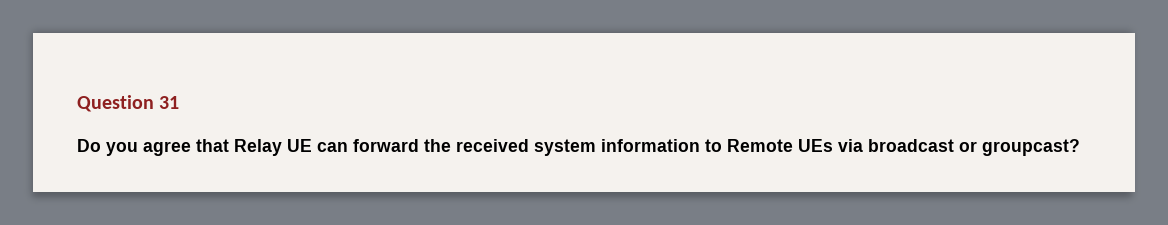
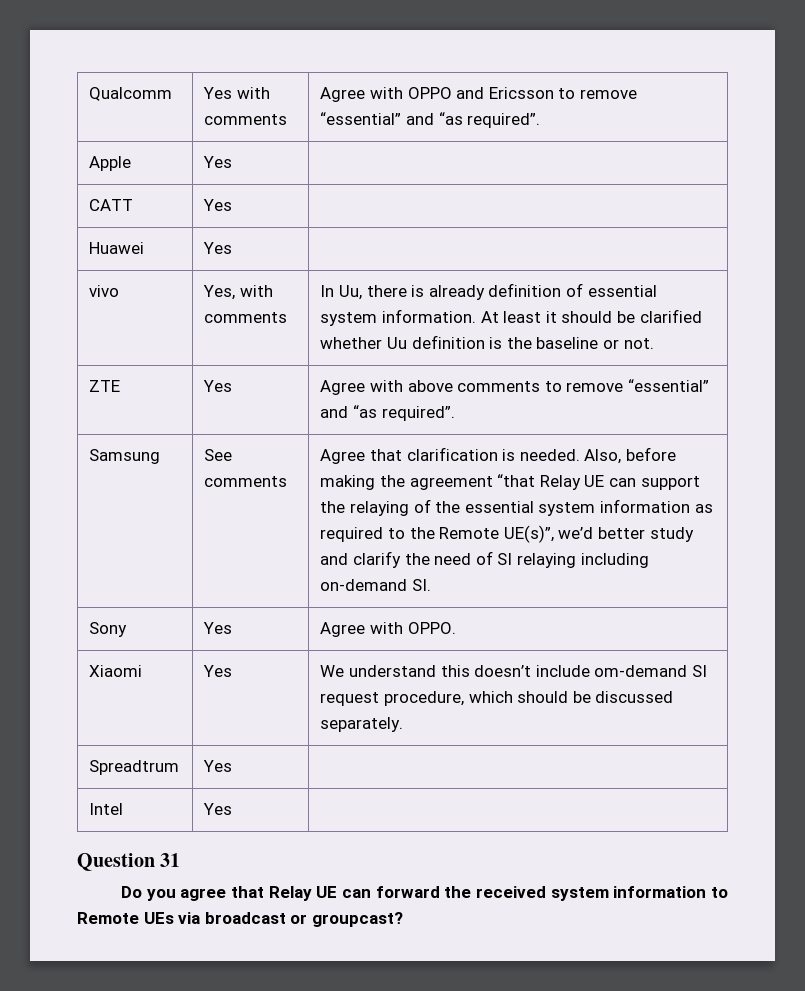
(77, 103) none -> [89,87,173,101] [203,87,270,99] [204,114,288,125] [320,87,637,102] [320,112,541,128] [89,156,132,171] [203,156,233,168] [89,199,134,211] [203,199,233,211] [89,242,145,254] [203,242,233,254] [89,285,120,297] [203,285,273,300] [204,312,288,323] [320,283,657,300] [320,309,702,326] [320,335,654,349] [89,380,121,392] [203,380,233,392] [320,379,709,395] [320,405,455,421] [89,449,161,464] [204,449,233,461] [204,476,288,487] [320,447,676,464] [320,474,700,490] [320,499,713,516] [320,525,694,543] [320,551,649,568] [320,579,431,591] [89,622,128,637] [203,622,233,634] [320,622,456,637] [89,665,143,677] [203,665,233,677] [320,665,707,677] [320,691,674,706] [320,717,404,732] [89,760,180,775] [203,760,233,772] [89,803,124,815] [203,803,233,815] Qualcomm | Yes with comments | Agree with OPPO and Ericsson to remove “essential” and “as required”. // Apple | Yes | // CATT | Yes | // Huawei | Yes | // vivo | Yes, with comments | In Uu, there is already definition of essential system information. At least it should be clarified whether Uu definition is the baseline or not. // ZTE | Yes | Agree with above comments to remove “essential” and “as required”. // Samsung | See comments | Agree that clarification is needed. Also, before making the agreement “that Relay UE can support the relaying of the essential system information as required to the Remote UE(s)”, we’d better study and clarify the need of SI relaying including on-demand SI. // Sony | Yes | Agree with OPPO. // Xiaomi | Yes | We understand this doesn’t include om-demand SI request procedure, which should be discussed separately. // Spreadtrum | Yes | // Intel | Yes | //

